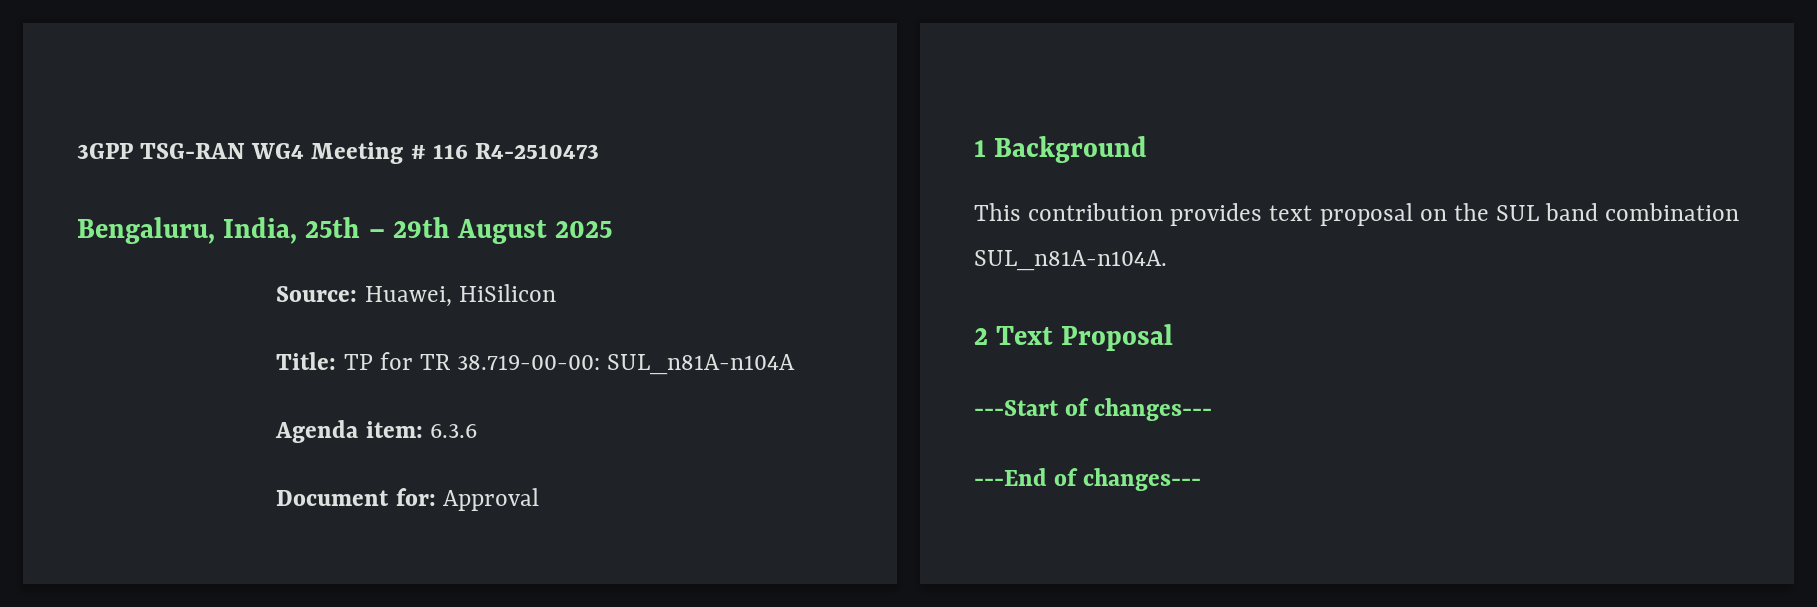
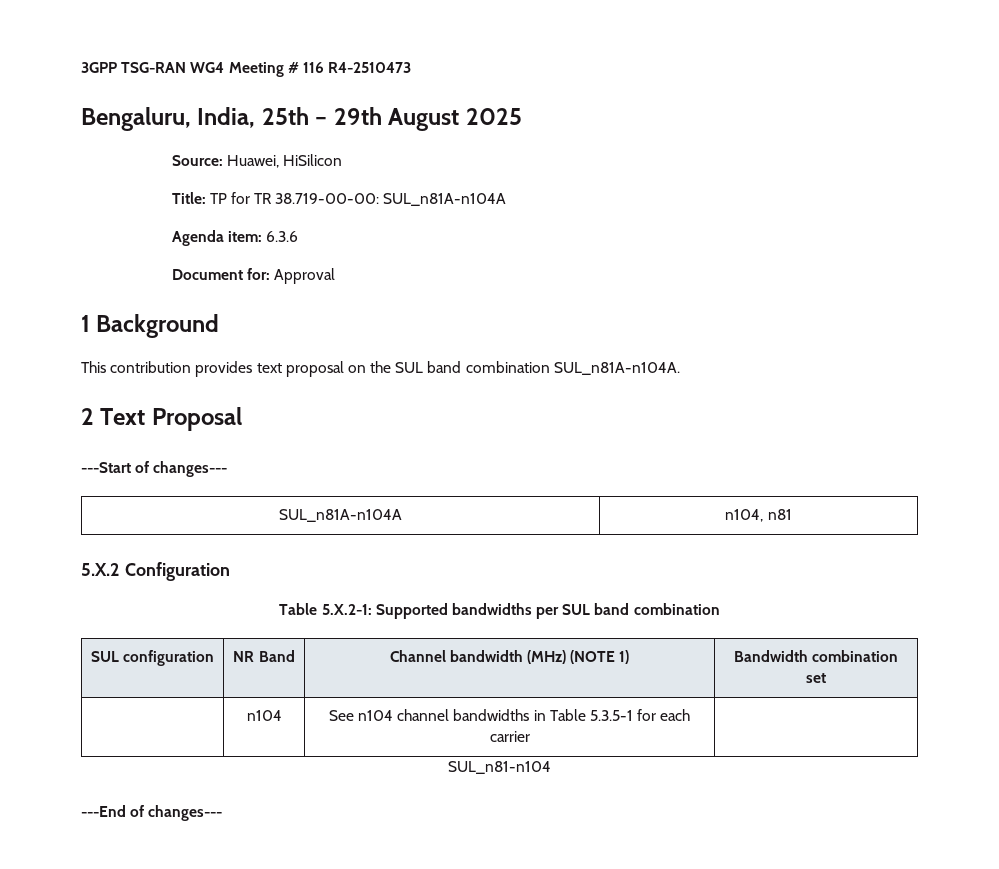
(1213, 409) none -> [279,509,402,522] [725,509,792,522] [81,562,230,581] [279,603,720,619] [90,650,215,666] [233,650,295,662] [389,650,630,664] [733,650,899,662] [806,673,827,683] [246,710,282,721] [328,709,691,721] [489,731,530,742] [448,761,551,774] // SUL_n81A-n104A | n104, n81 // 5.X.2 Configuration // Table 5.X.2-1: Supported bandwidths per SUL band combination // SUL configuration | NR Band | Channel bandwidth (MHz) (NOTE 1) | Bandwidth combination set // | n104 | See n104 channel bandwidths in Table 5.3.5-1 for each carrier | // SUL_n81-n104

